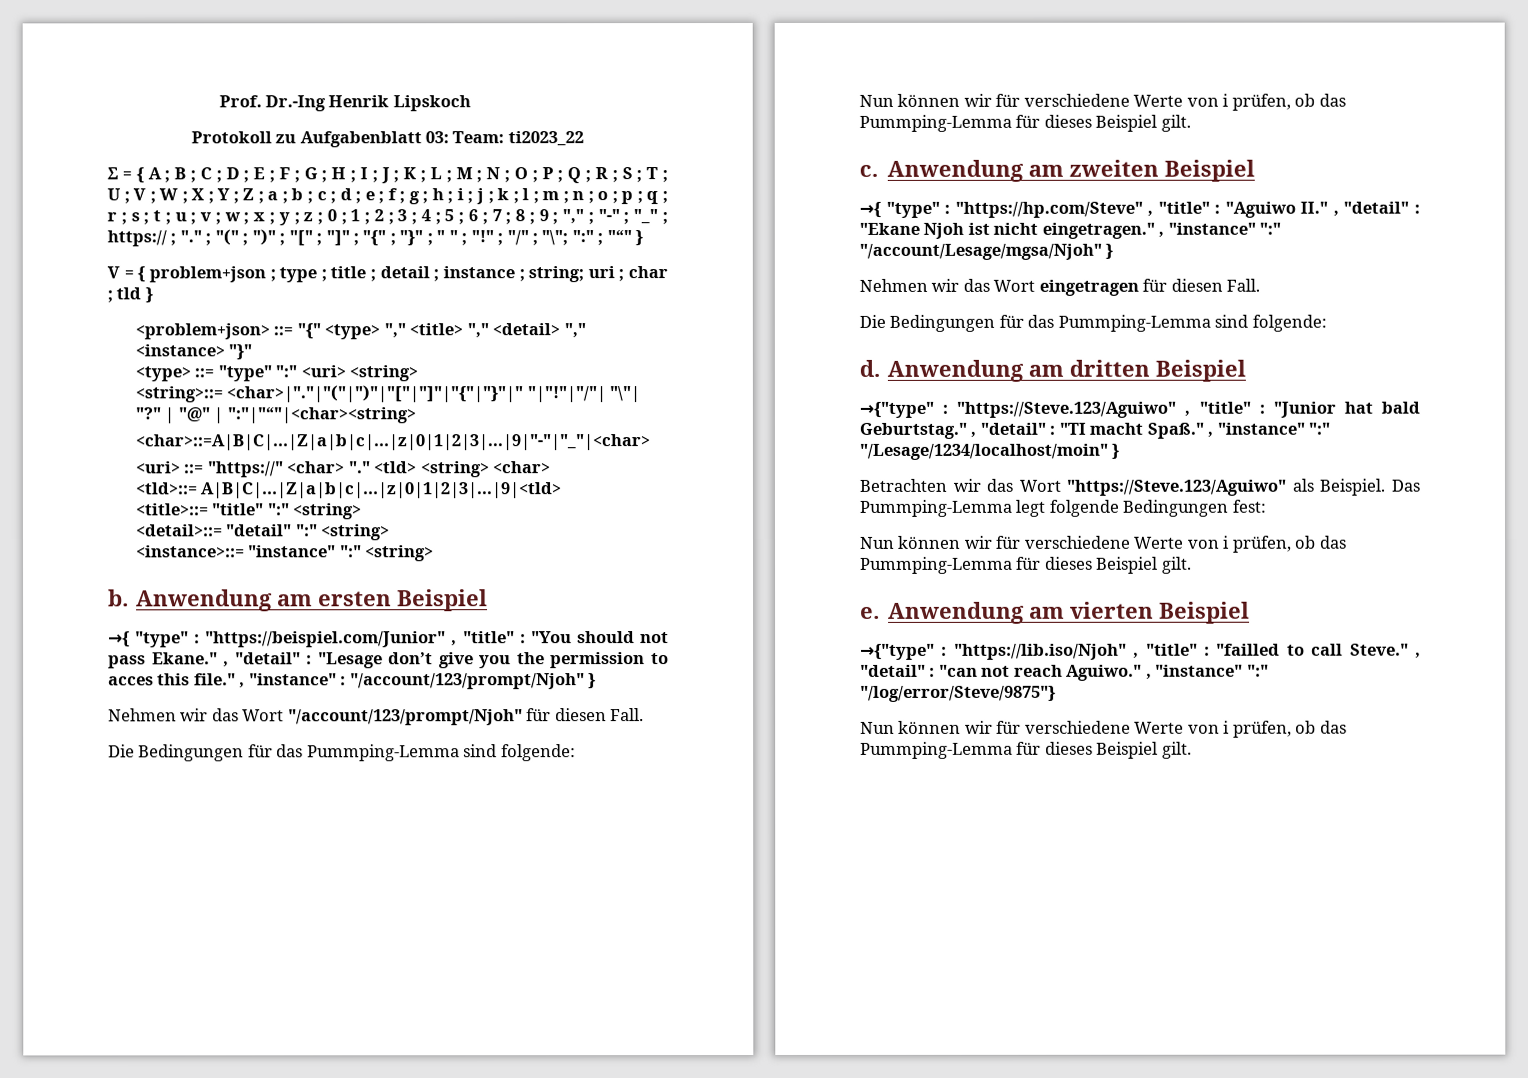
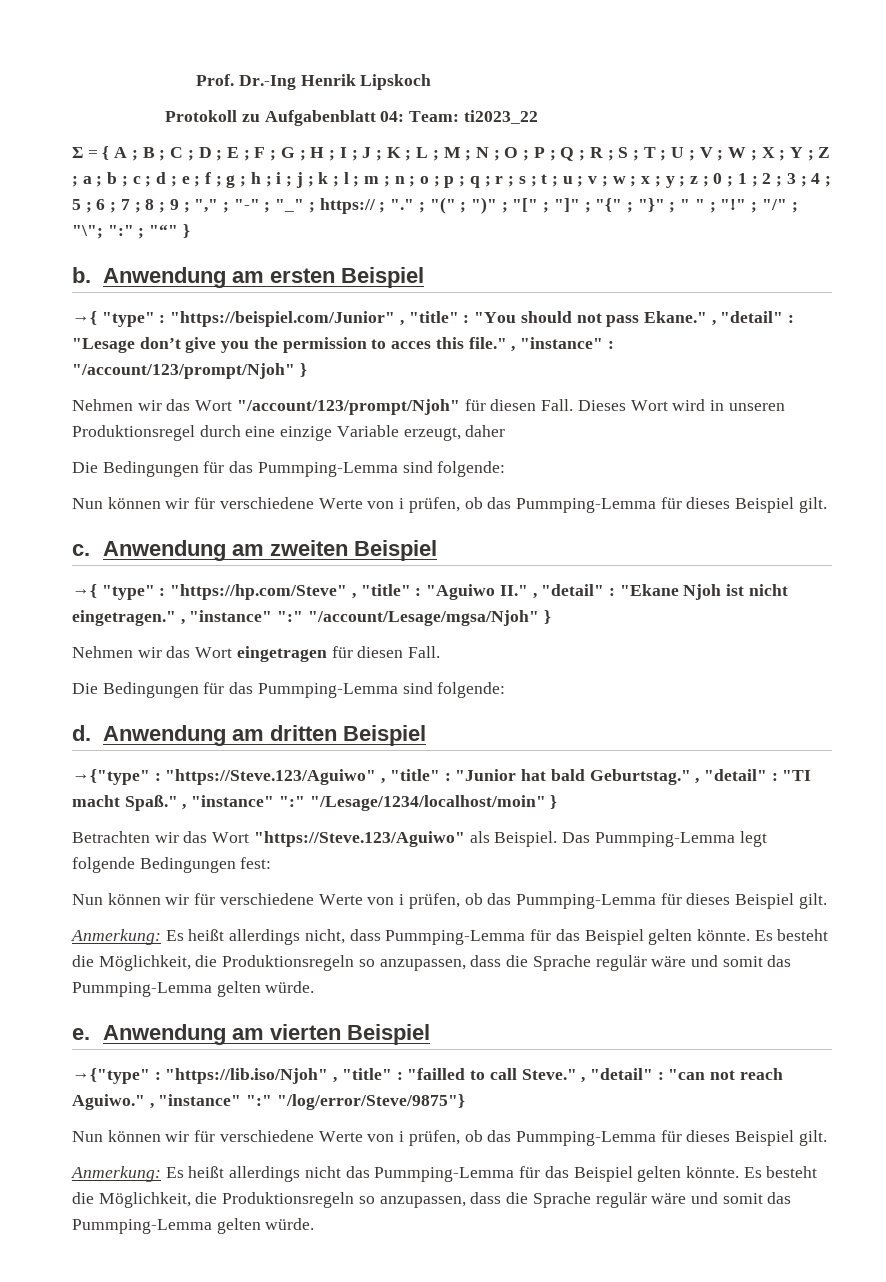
[424,131,449,144] 03: -> [380,111,405,122] 04:
[107,266,668,283] [107,287,153,304] [134,323,586,340] [134,344,253,361] [134,365,419,382] [134,385,641,403] [134,407,416,424] [134,434,650,451] [134,461,551,478] [134,482,562,499] [134,503,362,520] [134,524,391,541] [135,545,435,562] // V = { problem+json ; type ; title ; detail ; instance ; string; uri ; char ; tld } // <problem+json> ::= "{" <type> "," <title> "," <detail> "," <instance> "}" // <type> ::= "type" ":" <uri> <string> // <string>::= <char>|"."|"("|")"|"["|"]"|"{"|"}"|" "|"!"|"/"| "\"| "?" | "@" | ":"|"“"|<char><string> // <char>::=A|B|C|…|Z|a|b|c|…|z|0|1|2|3|...|9|"-"|"_"|<char> // <uri> ::= "https://" <char> "." <tld> <string> <char> // <tld>::= A|B|C|…|Z|a|b|c|…|z|0|1|2|3|...|9|<tld> // <title>::= "title" ":" <string> // <detail>::= "detail" ":" <string> // <instance>::= "instance" ":" <string> -> (190, 231) none
(645, 715) none -> [577,399,785,411] [72,425,506,441] Dieses Wort wird in unseren Produktionsregel durch eine einzige Variable erzeugt, daher
(1192, 565) none -> [71,929,829,945] [72,955,792,971] [72,981,315,997] // Anmerkung: Es heißt allerdings nicht, dass Pummping-Lemma für das Beispiel gelten könnte. Es besteht die Möglichkeit, die Produktionsregeln so anzupassen, dass die Sprache regulär wäre und somit das Pummping-Lemma gelten würde.
(1192, 750) none -> [71,1166,818,1182] [72,1192,792,1208] [72,1218,315,1234] // Anmerkung: Es heißt allerdings nicht das Pummping-Lemma für das Beispiel gelten könnte. Es besteht die Möglichkeit, die Produktionsregeln so anzupassen, dass die Sprache regulär wäre und somit das Pummping-Lemma gelten würde.

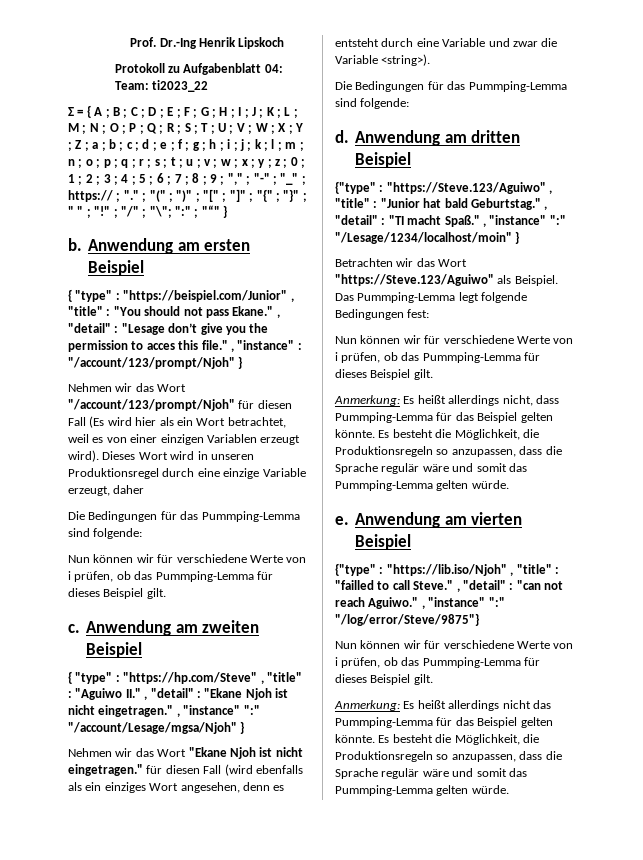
[72,311,97,325] →{ -> [68,289,72,302] {
[541,399,574,411] Fall. -> [68,416,286,428] [68,434,301,445] [68,450,99,462] Fall (Es wird hier als ein Wort betrachtet, weil es von einer einzigen Variablen erzeugt wird).
[72,584,97,598] →{ -> [68,671,72,684] {
[236,646,441,662] eingetragen für diesen Fall. -> [188,747,303,759] [68,764,303,776] [68,782,285,793] [335,38,558,47] [335,54,431,66] "Ekane Njoh ist nicht eingetragen." für diesen Fall (wird ebenfalls als ein einziges Wort angesehen, denn es entsteht durch eine Variable und zwar die Variable <string>).
[72,769,150,785] →{"type" -> [335,181,376,194] {"type"
[72,1068,150,1084] →{"type" -> [335,563,376,576] {"type"

